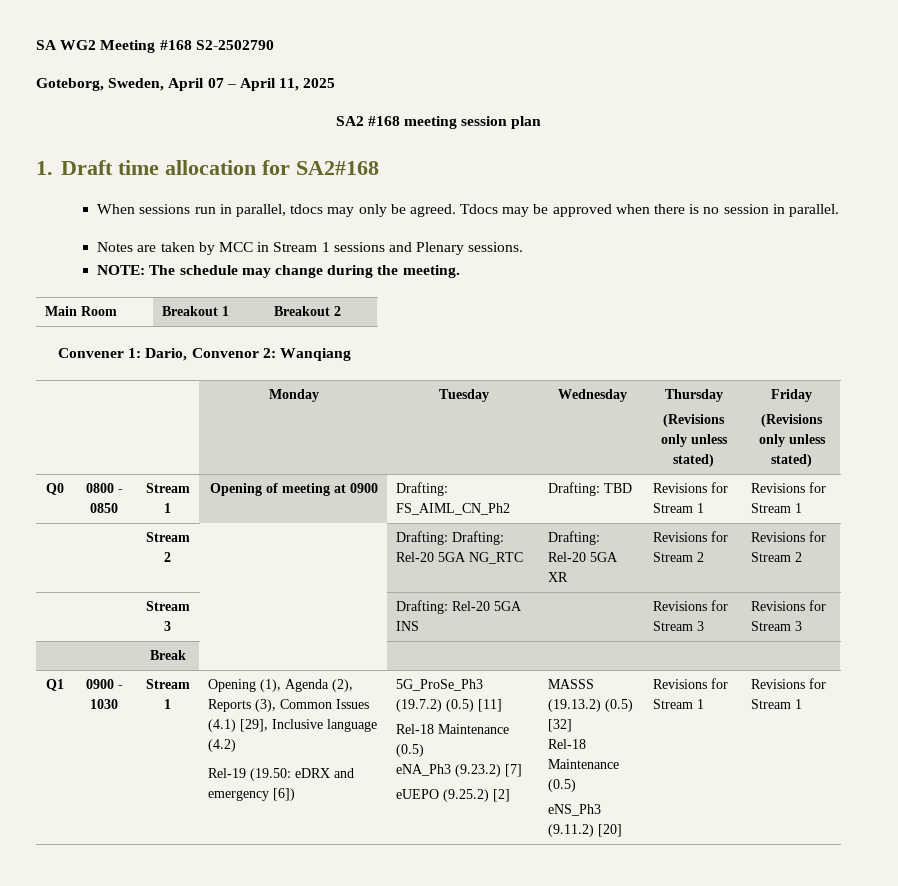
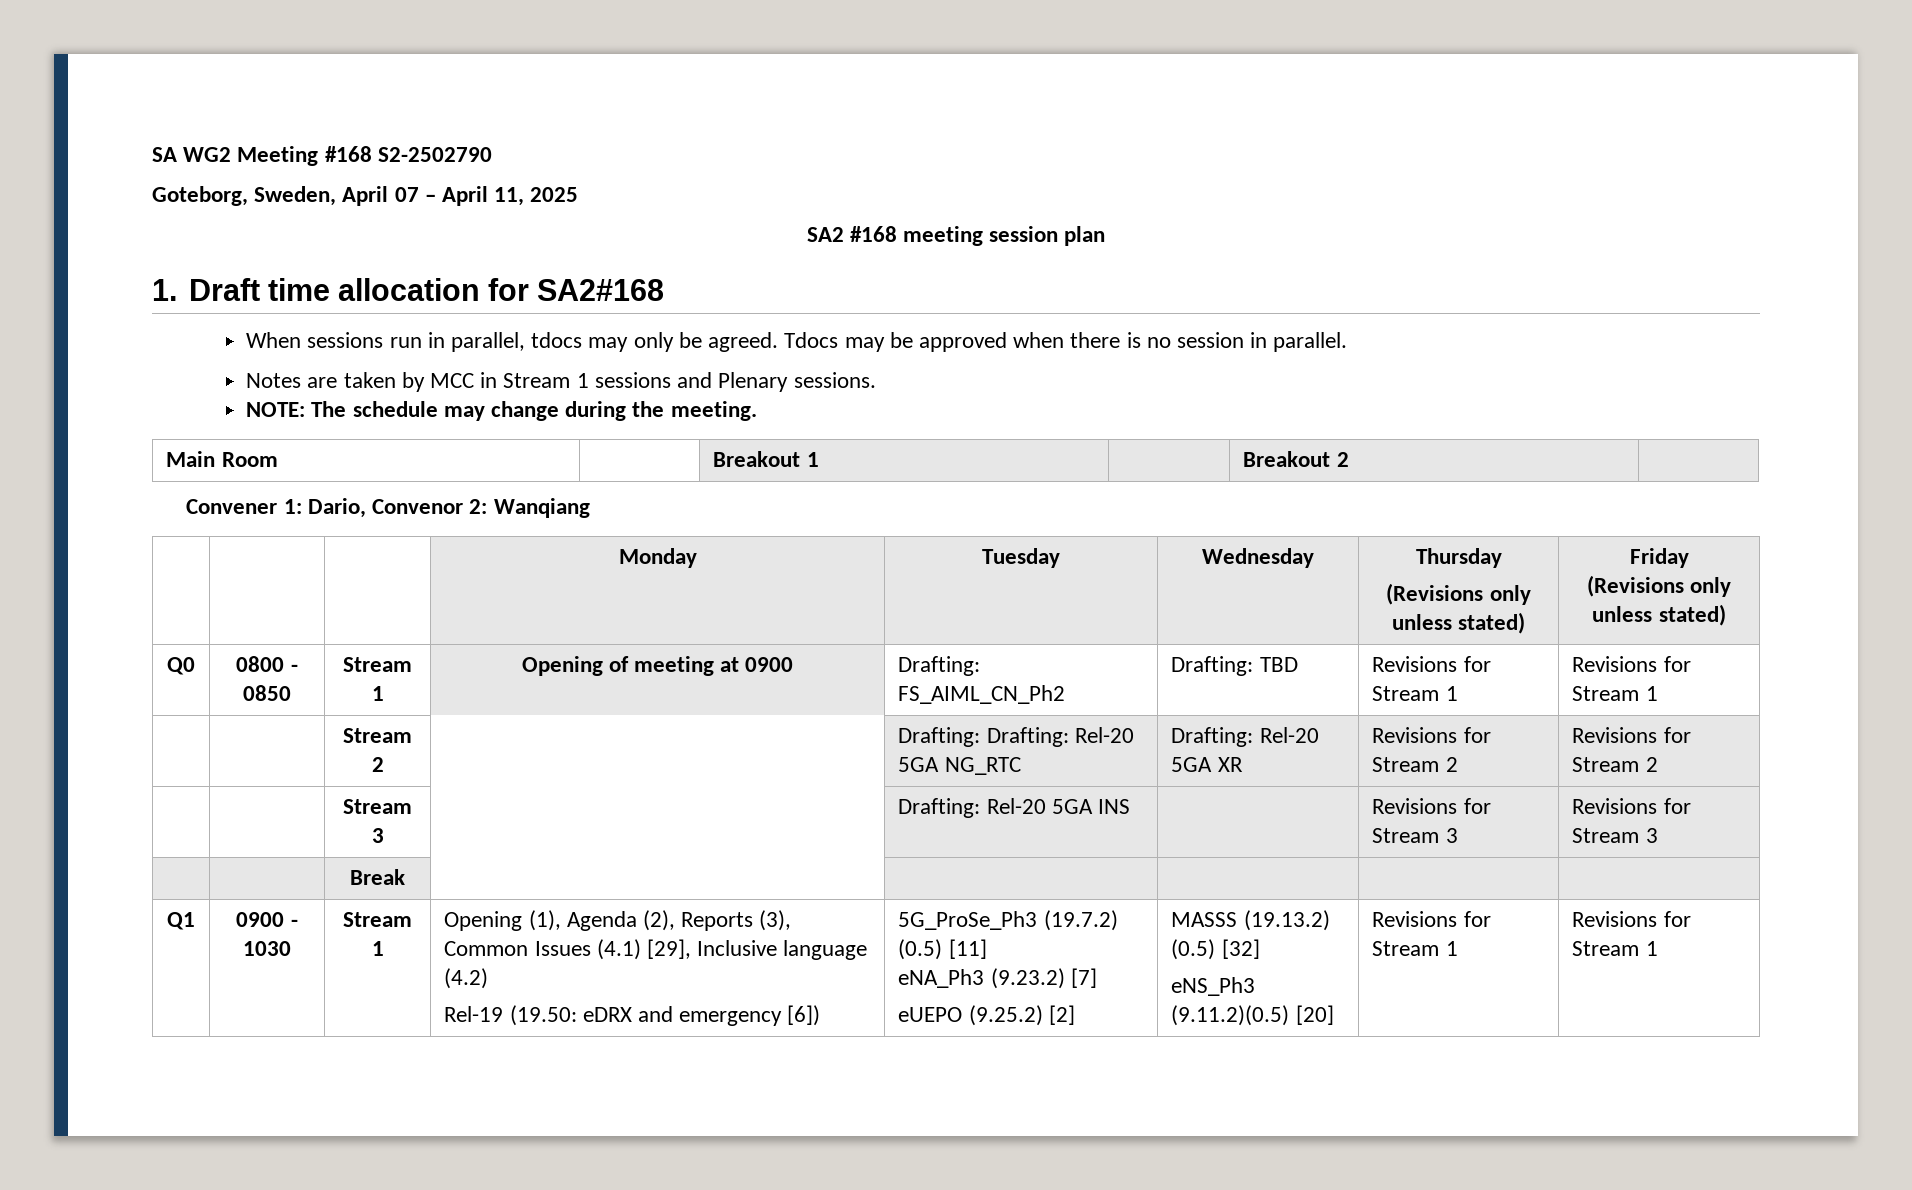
[395,724,509,734] [395,744,424,757] // Rel-18 Maintenance (0.5) -> (987, 949) none
[547,739,586,749] [547,759,619,769] [547,779,576,792] // Rel-18 Maintenance (0.5) -> (1260, 949) none
[547,824,594,837] (9.11.2) -> [1171,1005,1290,1026] (9.11.2)(0.5)

